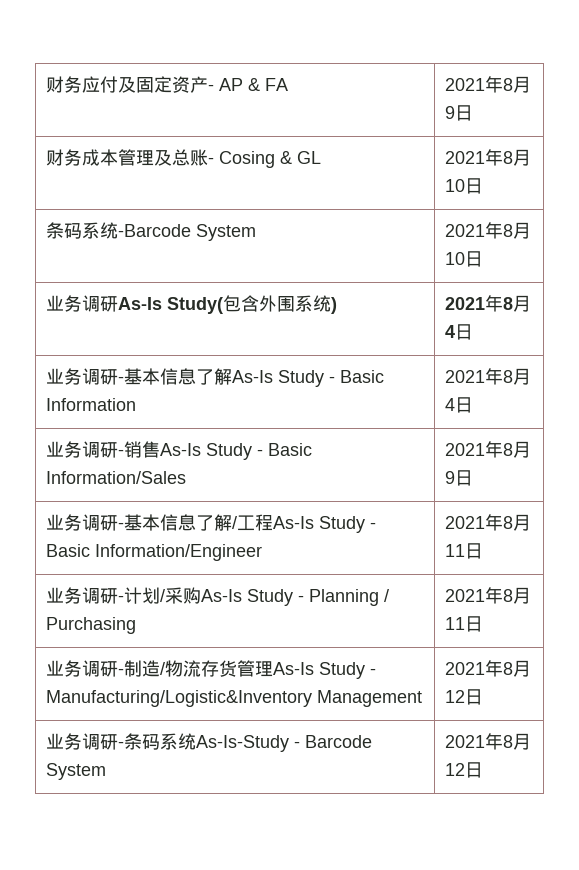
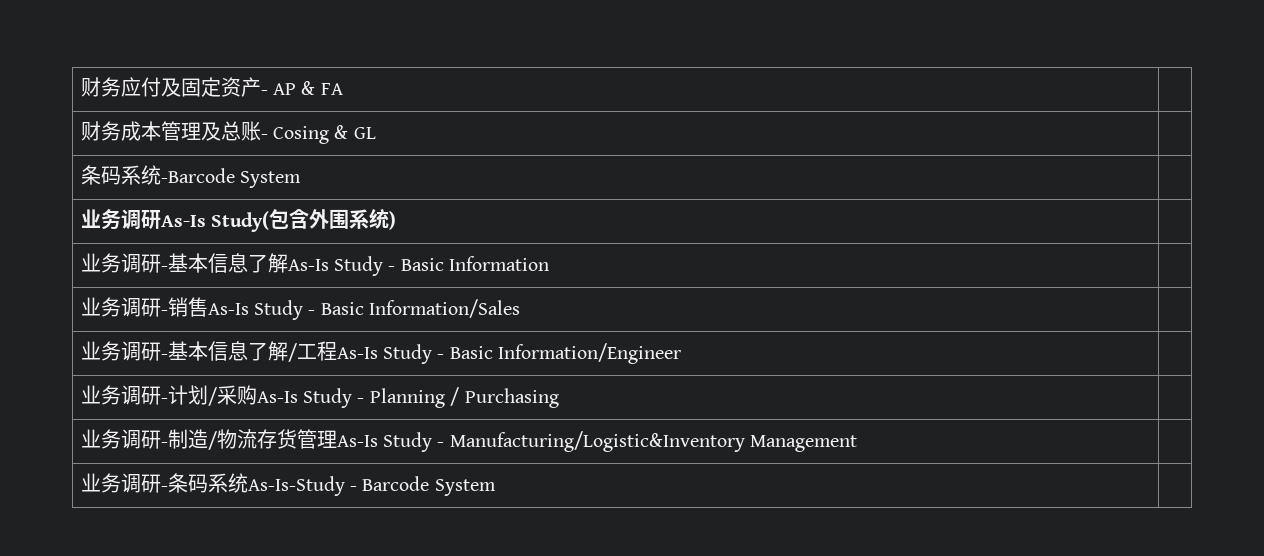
[444,76,531,93] [444,105,473,121] 2021年8月9日 -> (343, 89) none
[444,149,531,166] [444,178,483,194] 2021年8月10日 -> (376, 133) none
[444,222,531,239] [444,251,483,267] 2021年8月10日 -> (301, 179) none
[444,295,531,312] [444,324,473,340] 2021年8月4日 -> (396, 220) none
[444,368,531,385] [444,397,473,413] 2021年8月4日 -> (550, 263) none
[444,441,531,458] [444,470,473,486] 2021年8月9日 -> (521, 308) none
[444,514,531,531] [444,543,483,559] 2021年8月11日 -> (682, 353) none
[444,587,531,604] [444,616,483,632] 2021年8月11日 -> (559, 398) none
[444,660,531,677] [444,689,483,705] 2021年8月12日 -> (858, 443) none
[444,733,531,750] [444,762,483,778] 2021年8月12日 -> (496, 487) none

